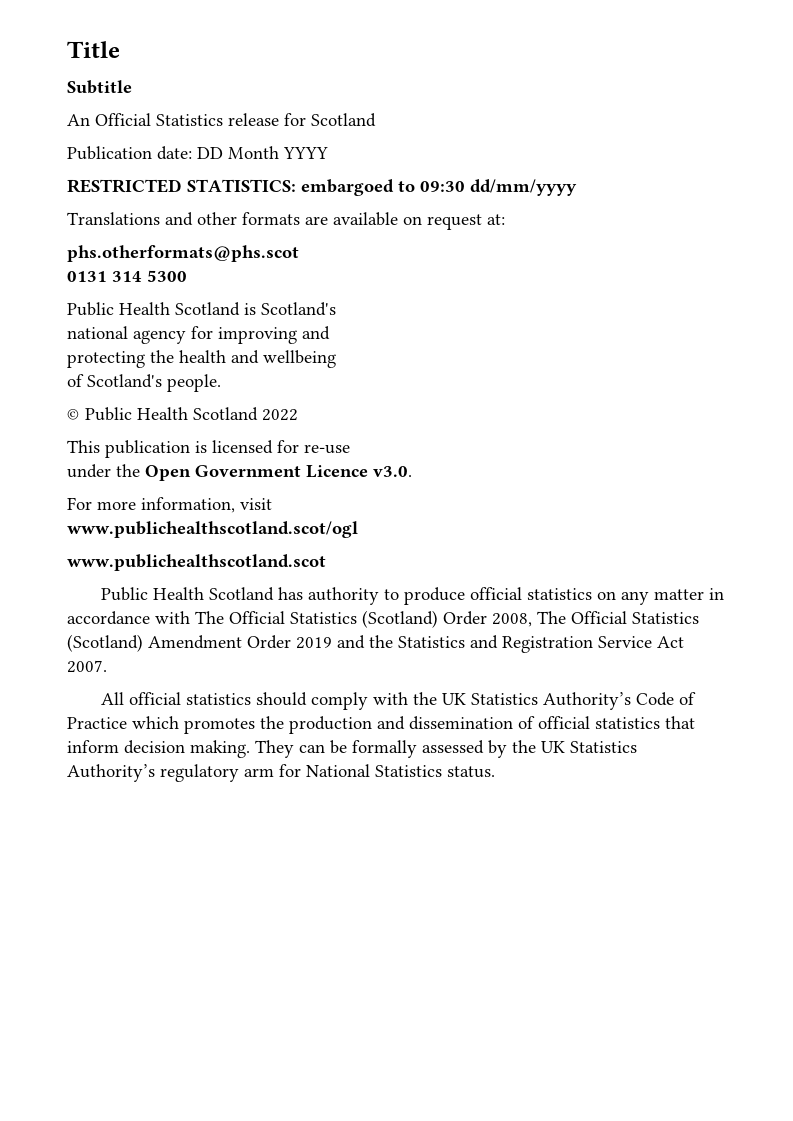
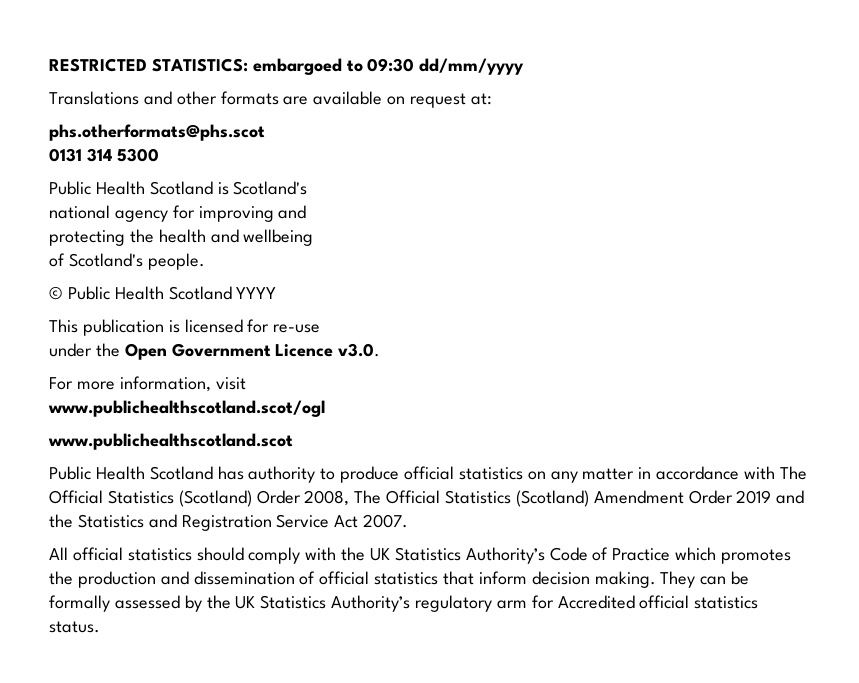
[67,41,120,58] [67,80,132,94] [67,113,376,127] [67,146,328,160] Title // Subtitle // An Official Statistics release for Scotland // Publication date: DD Month YYYY // -> (49, 65) none
[262,409,298,421] 2022 -> [236,287,277,299] YYYY
[306,764,442,777] National Statistics -> [557,595,759,609] Accredited official statistics

